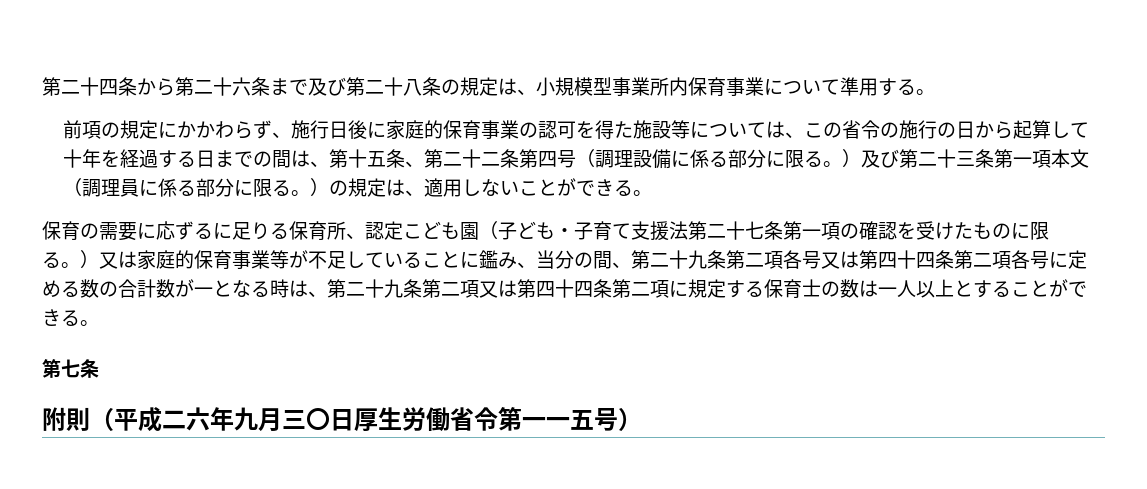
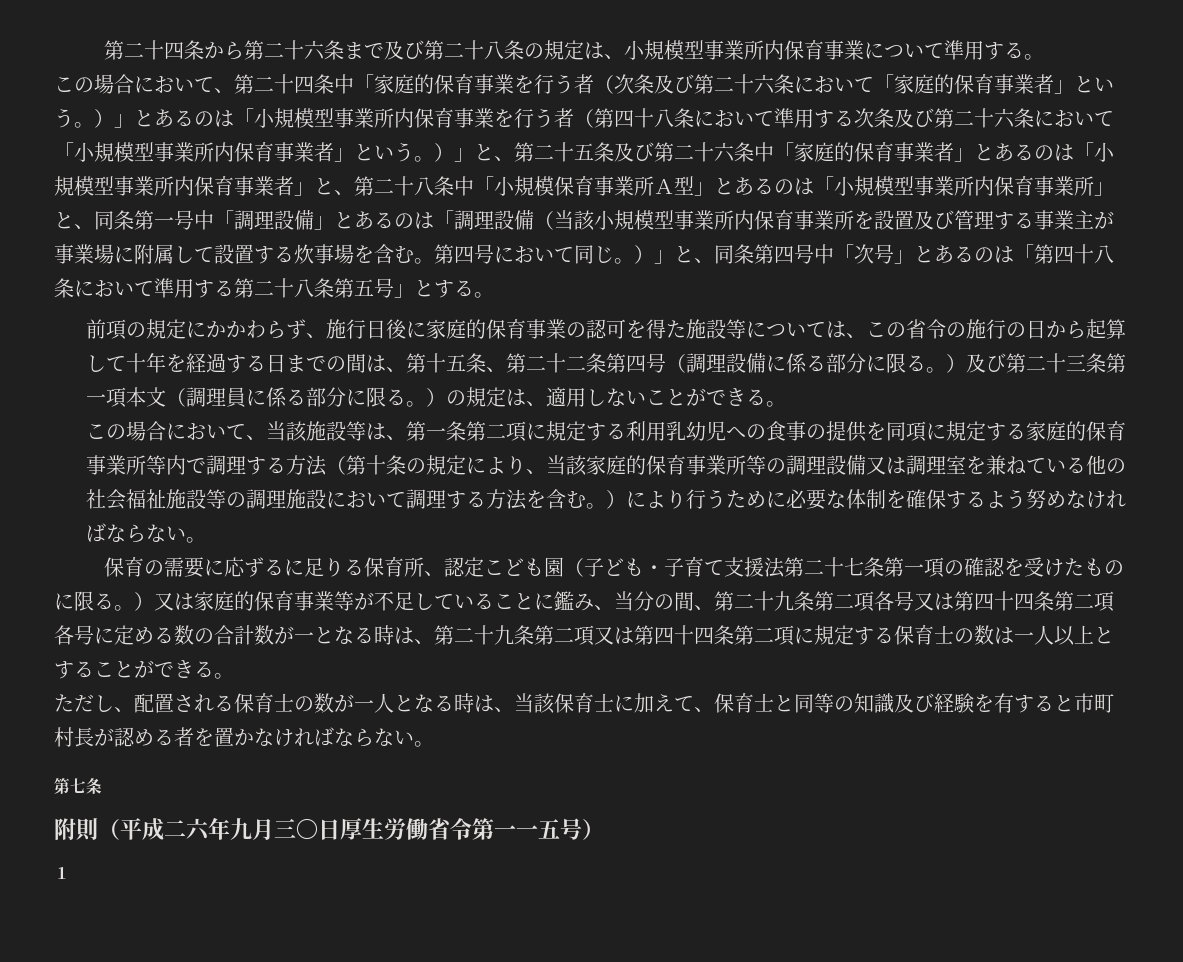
(935, 92) none -> [54,74,1114,94] [54,108,1114,128] [54,142,1115,162] [54,176,1114,196] [54,210,1114,231] [54,244,1114,264] [54,278,494,298] // この場合において、第二十四条中「家庭的保育事業を行う者（次条及び第二十六条において「家庭的保育事業者」という。）」とあるのは「小規模型事業所内保育事業を行う者（第四十八条において準用する次条及び第二十六条において「小規模型事業所内保育事業者」という。）」と、第二十五条及び第二十六条中「家庭的保育事業者」とあるのは「小規模型事業所内保育事業者」と、第二十八条中「小規模保育事業所Ａ型」とあるのは「小規模型事業所内保育事業所」と、同条第一号中「調理設備」とあるのは「調理設備（当該小規模型事業所内保育事業所を設置及び管理する事業主が事業場に附属して設置する炊事場を含む。第四号において同じ。）」と、同条第四号中「次号」とあるのは「第四十八条において準用する第二十八条第五号」とする。
(653, 193) none -> [86,421,1127,442] [86,455,1127,476] [86,489,1127,510] [86,523,207,543] // この場合において、当該施設等は、第一条第二項に規定する利用乳幼児への食事の提供を同項に規定する家庭的保育事業所等内で調理する方法（第十条の規定により、当該家庭的保育事業所等の調理設備又は調理室を兼ねている他の社会福祉施設等の調理施設において調理する方法を含む。）により行うために必要な体制を確保するよう努めなければならない。
(99, 323) none -> [54,693,1114,714] [54,727,434,747] // ただし、配置される保育士の数が一人となる時は、当該保育士に加えて、保育士と同等の知識及び経験を有すると市町村長が認める者を置かなければならない。
(642, 419) none -> [54,867,70,879] // １

